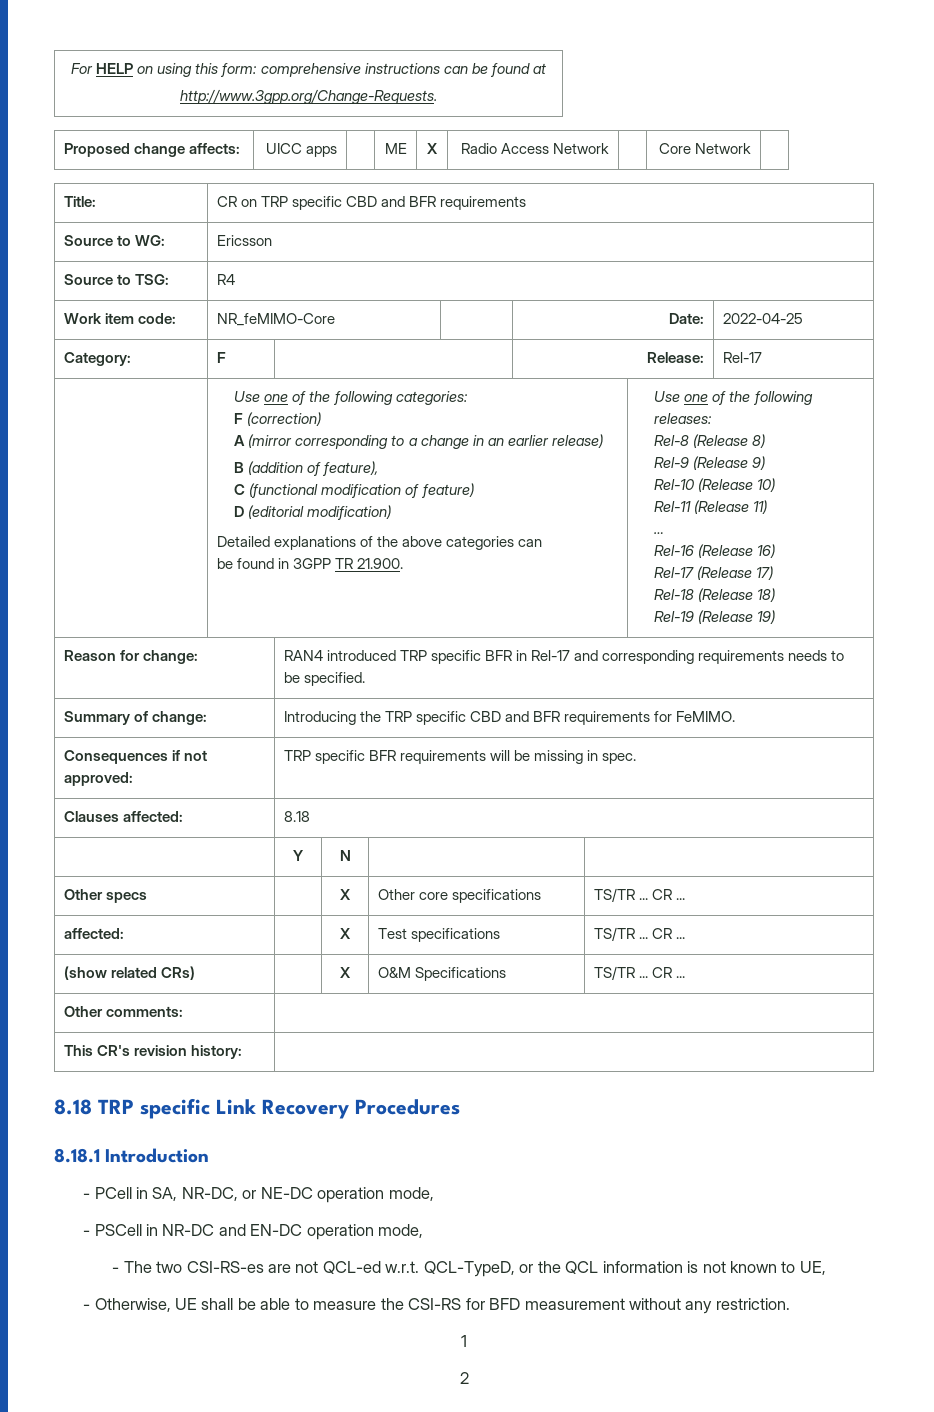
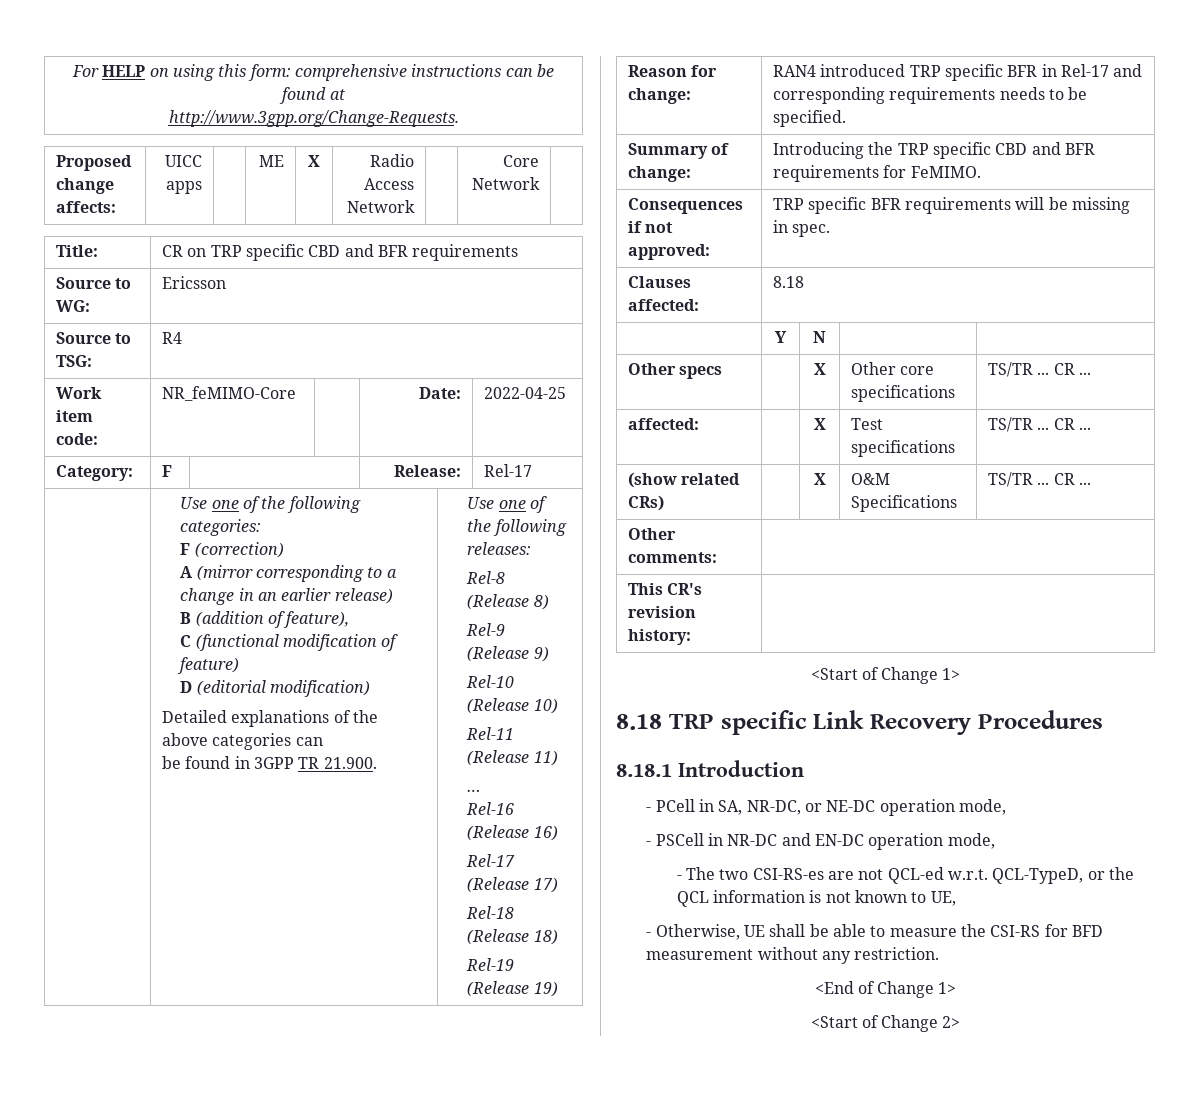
(243, 1052) none -> [810,667,961,684] // <Start of Change 1>
[461,1335,467,1347] [459,1372,469,1384] 1 // 2 -> [814,981,957,998] [810,1015,961,1032] <End of Change 1> // <Start of Change 2>

